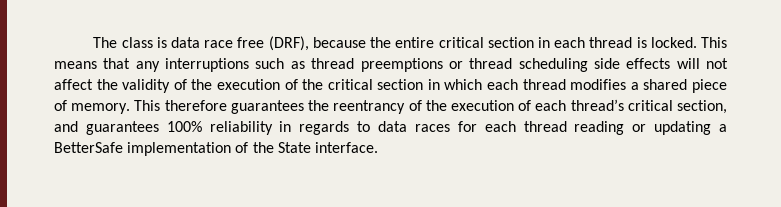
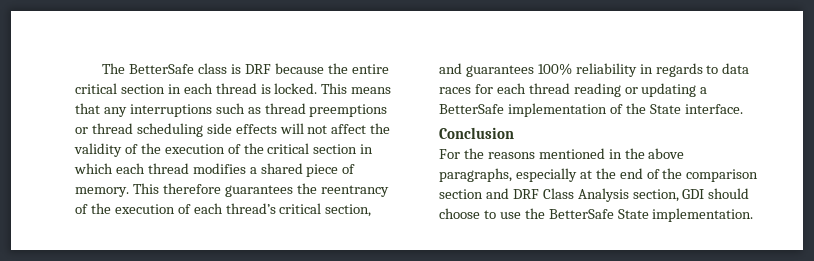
(118, 42) none -> [129,64,195,74] BetterSafe
[171,36,309,51] data race free (DRF), -> [245,64,272,74] DRF
(378, 147) none -> [439,127,514,139] [439,148,685,159] [439,168,759,182] [439,188,750,202] [439,208,754,222] // Conclusion // For the reasons mentioned in the above paragraphs, especially at the end of the comparison section and DRF Class Analysis section, GDI should choose to use the BetterSafe State implementation.

